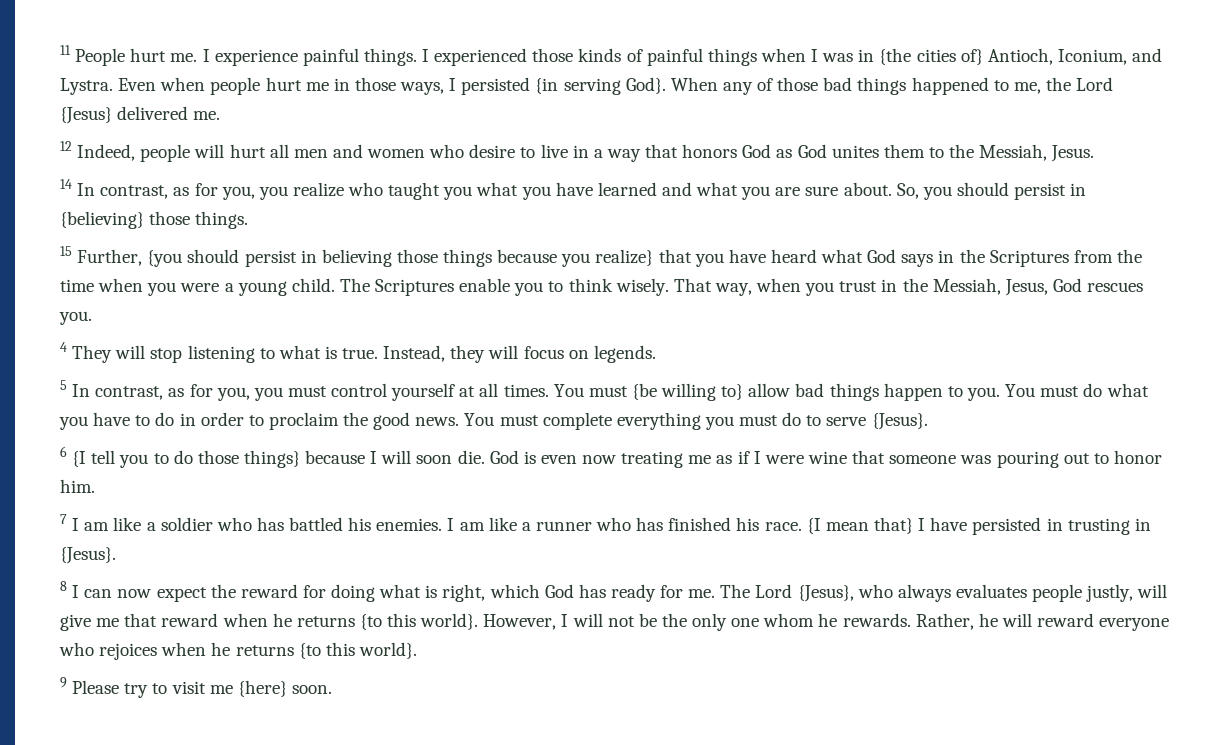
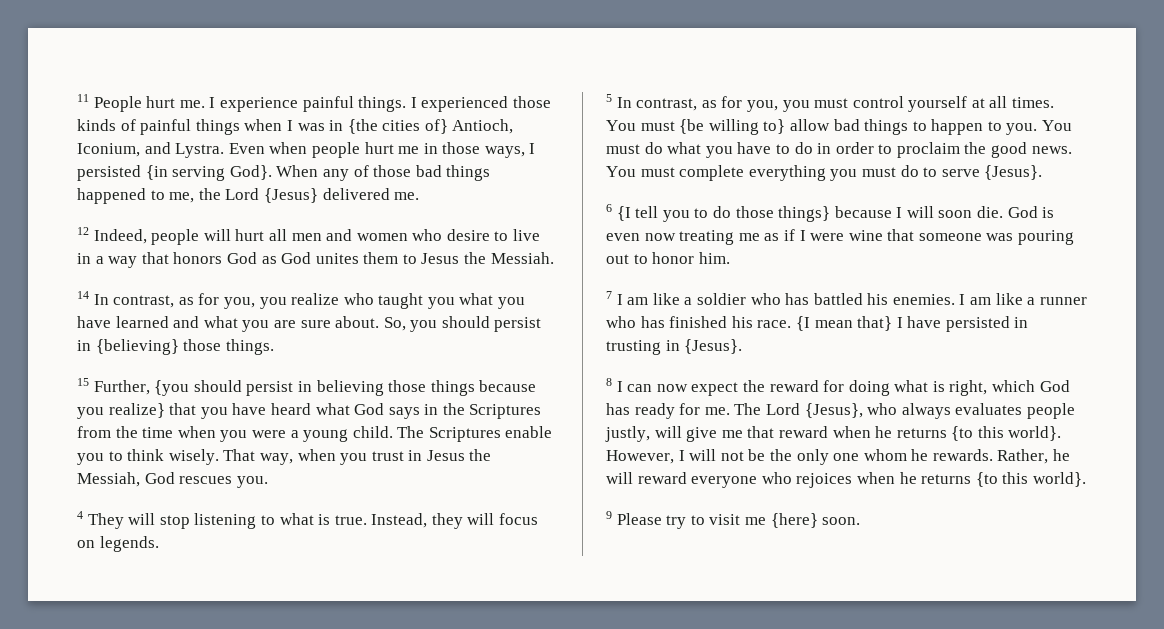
[949,144,1095,162] the Messiah, Jesus. -> [421,252,554,264] Jesus the Messiah.
[902,278,1048,296] the Messiah, Jesus, -> [426,449,492,461] [77,472,140,487] Jesus the Messiah,
(879, 392) none -> [912,121,927,131] to

